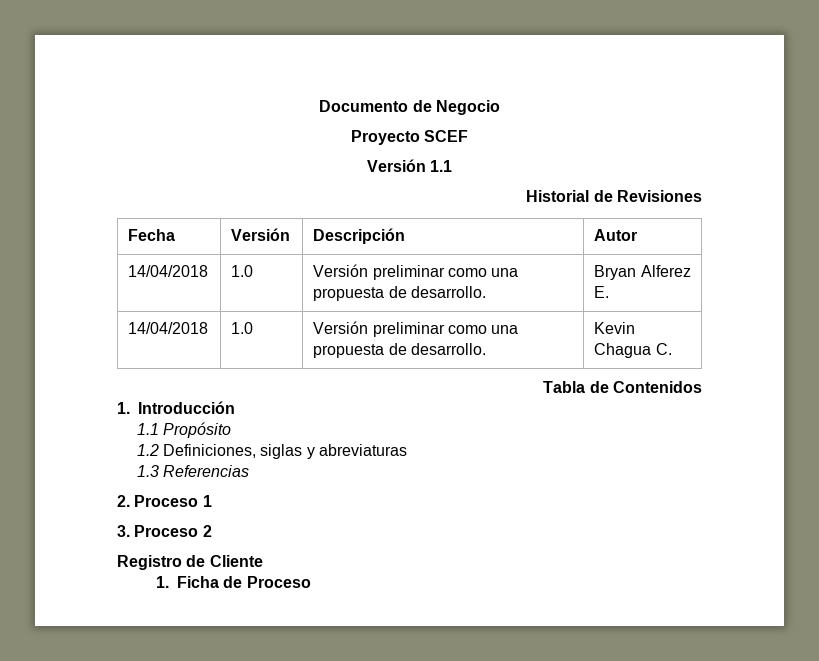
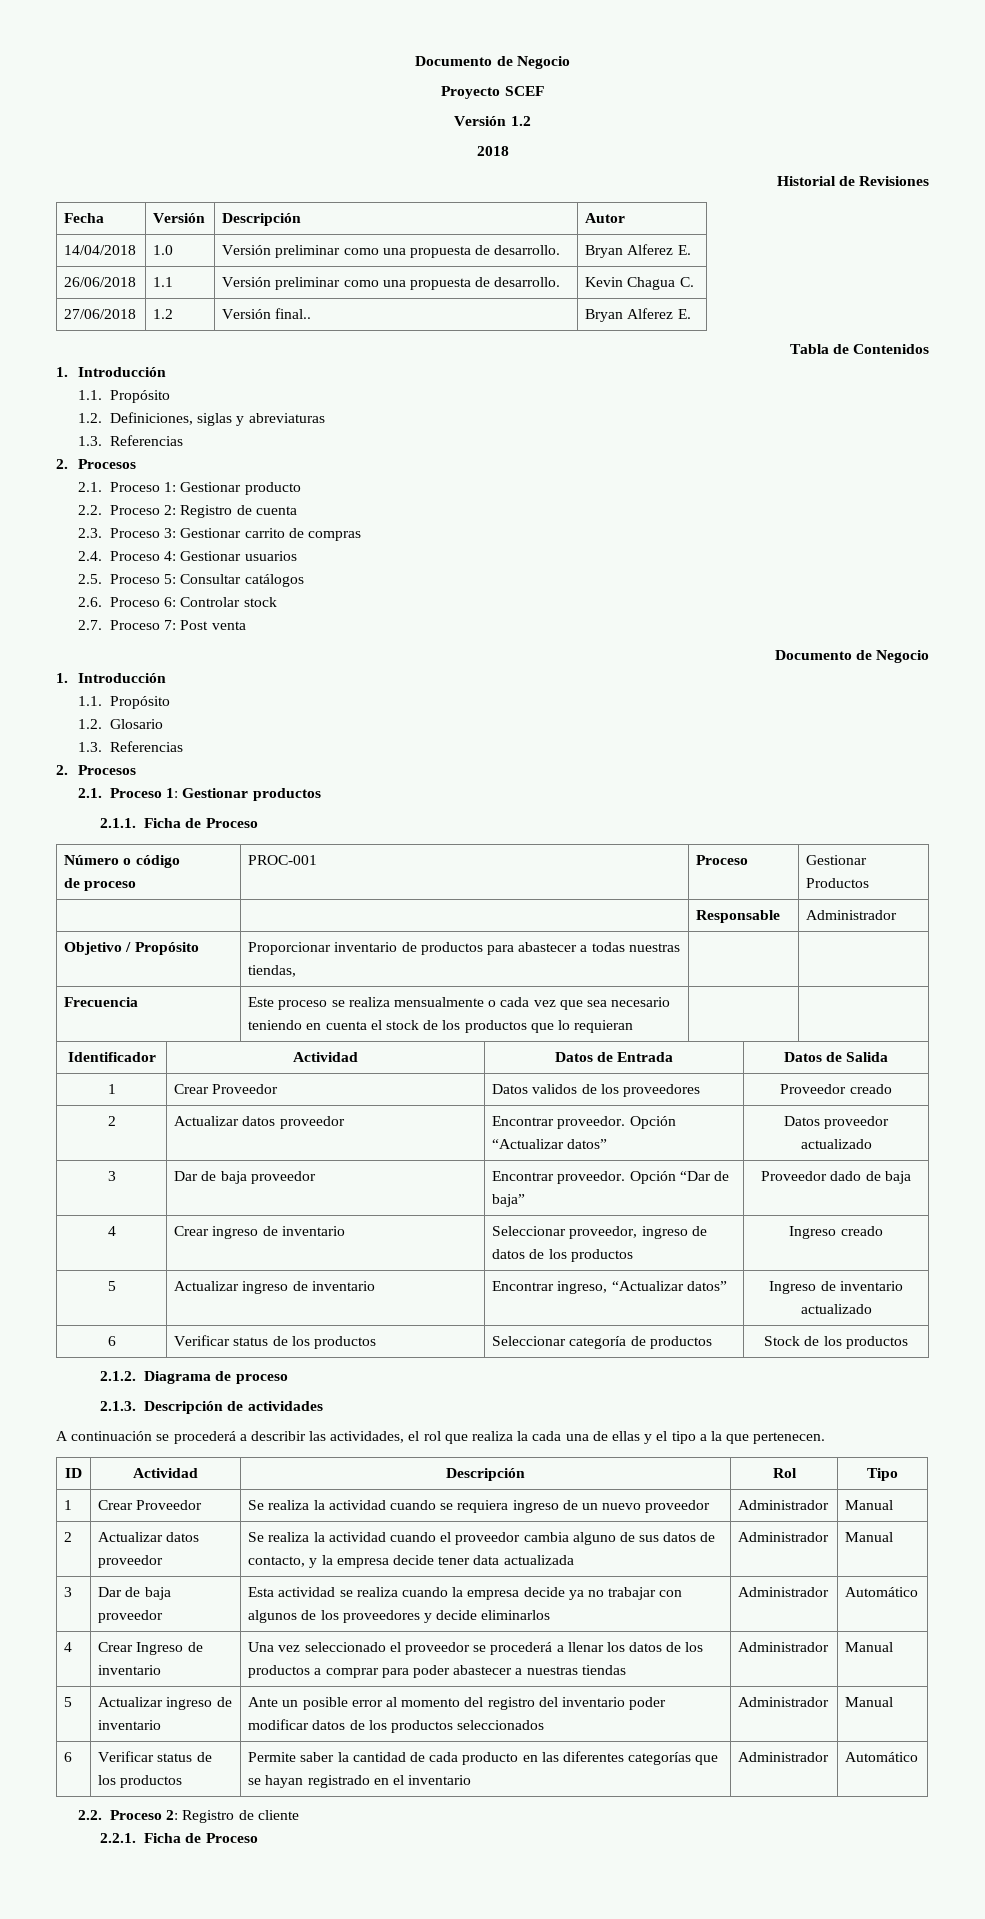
[430,160,453,172] 1.1 -> [510,116,531,126] [476,146,509,156] 1.2 // 2018
[128,322,209,334] [231,322,254,334] 14/04/2018 | 1.0 -> [64,277,137,287] [153,277,174,287] 26/06/2018 | 1.1
(672, 349) none -> [64,309,137,319] [153,309,174,319] [222,308,312,319] [585,308,691,322] // 27/06/2018 | 1.2 | Versión final.. | Bryan Alferez E.
[136,422,231,438] [136,444,159,456] 1.1 Propósito // 1.2 -> [78,390,170,403] [78,413,103,423] 1.1. Propósito // 1.2.
[136,465,249,477] [117,495,212,507] [117,525,212,537] [117,555,263,570] [156,576,170,588] 1.3 Referencias // 2. Proceso 1 // 3. Proceso 2 // Registro de Cliente // 1. -> [78,435,183,446] [56,459,137,469] [78,482,301,495] [78,505,297,518] [78,528,361,541] [78,551,297,561] [78,574,304,587] [78,597,277,607] [78,620,246,630] [774,650,929,663] [56,673,167,683] [78,696,170,709] [78,719,163,729] [78,741,183,752] [56,765,137,775] [78,788,321,801] [100,818,258,828] [64,855,180,868] [64,878,137,891] [248,855,318,865] [696,855,749,865] [806,855,868,865] [806,878,870,888] [696,910,781,923] [806,910,898,920] [64,942,199,955] [248,942,680,955] [248,965,297,977] [64,997,139,1007] [248,997,671,1010] [248,1020,634,1033] [67,1052,156,1062] [293,1052,358,1062] [554,1052,674,1062] [783,1052,889,1062] [107,1084,116,1094] [174,1084,279,1094] [492,1084,700,1097] [780,1084,892,1094] [107,1116,116,1126] [174,1116,345,1129] [492,1116,676,1129] [492,1139,608,1149] [783,1116,890,1129] [800,1139,872,1149] [107,1171,116,1181] [174,1171,316,1184] [492,1171,729,1184] [492,1194,526,1207] [761,1171,911,1184] [107,1226,116,1236] [174,1226,345,1239] [492,1226,707,1239] [492,1249,633,1262] [789,1226,883,1239] [107,1281,116,1291] [174,1281,375,1294] [492,1281,727,1294] [769,1281,903,1294] [800,1304,872,1314] [107,1336,116,1346] [174,1335,376,1349] [492,1336,712,1349] [764,1336,908,1349] [100,1371,288,1384] [100,1401,323,1414] [56,1431,826,1444] [65,1468,82,1478] [133,1468,198,1478] [446,1468,525,1481] [772,1468,797,1478] [867,1468,898,1481] [64,1500,73,1510] [98,1500,203,1510] [248,1500,711,1513] [738,1500,830,1510] [845,1500,894,1510] [64,1532,73,1542] [98,1532,200,1542] [98,1555,164,1568] [248,1532,716,1545] [248,1555,574,1568] [738,1532,830,1542] [845,1532,894,1542] [64,1587,73,1597] [98,1587,171,1600] [98,1610,164,1623] [248,1587,683,1600] [248,1610,551,1623] [738,1587,830,1597] [845,1587,919,1597] [64,1642,73,1652] [98,1642,203,1655] [98,1665,162,1675] [248,1642,704,1655] [248,1665,626,1678] [738,1642,830,1652] [845,1642,894,1652] [64,1697,73,1707] [98,1697,232,1710] [98,1720,162,1730] [248,1697,667,1710] [248,1719,545,1733] [738,1697,830,1707] [845,1697,894,1707] [64,1752,73,1762] [98,1751,212,1762] [98,1775,183,1788] [248,1751,719,1765] [248,1775,472,1788] [738,1752,830,1762] [845,1752,919,1762] [78,1810,299,1823] [100,1833,137,1843] 1.3. Referencias // 2. Procesos // 2.1. Proceso 1: Gestionar producto // 2.2. Proceso 2: Registro de cuenta // 2.3. Proceso 3: Gestionar carrito de compras // 2.4. Proceso 4: Gestionar usuarios // 2.5. Proceso 5: Consultar catálogos // 2.6. Proceso 6: Controlar stock // 2.7. Proceso 7: Post venta // Documento de Negocio // 1. Introducción // 1.1. Propósito // 1.2. Glosario // 1.3. Referencias // 2. Procesos // 2.1. Proceso 1: Gestionar productos // 2.1.1. Ficha de Proceso // Número o código // de proceso | PROC-001 | Proceso | Gestionar Productos // | | Responsable | Administrador // Objetivo / Propósito | Proporcionar inventario de productos para abastecer a todas nuestras tiendas, | | // Frecuencia | Este proceso se realiza mensualmente o cada vez que sea necesario teniendo en cuenta el stock de los productos que lo requieran | | // Identificador | Actividad | Datos de Entrada | Datos de Salida // 1 | Crear Proveedor | Datos validos de los proveedores | Proveedor creado // 2 | Actualizar datos proveedor | Encontrar proveedor. Opción “Actualizar datos” | Datos proveedor actualizado // 3 | Dar de baja proveedor | Encontrar proveedor. Opción “Dar de baja” | Proveedor dado de baja // 4 | Crear ingreso de inventario | Seleccionar proveedor, ingreso de datos de los productos | Ingreso creado // 5 | Actualizar ingreso de inventario | Encontrar ingreso, “Actualizar datos” | Ingreso de inventario actualizado // 6 | Verificar status de los productos | Seleccionar categoría de productos | Stock de los productos // 2.1.2. Diagrama de proceso // 2.1.3. Descripción de actividades // A continuación se procederá a describir las actividades, el rol que realiza la cada una de ellas y el tipo a la que pertenecen. // ID | Actividad | Descripción | Rol | Tipo // 1 | Crear Proveedor | Se realiza la actividad cuando se requiera ingreso de un nuevo proveedor | Administrador | Manual // 2 | Actualizar datos proveedor | Se realiza la actividad cuando el proveedor cambia alguno de sus datos de contacto, y la empresa decide tener data actualizada | Administrador | Manual // 3 | Dar de baja proveedor | Esta actividad se realiza cuando la empresa decide ya no trabajar con algunos de los proveedores y decide eliminarlos | Administrador | Automático // 4 | Crear Ingreso de inventario | Una vez seleccionado el proveedor se procederá a llenar los datos de los productos a comprar para poder abastecer a nuestras tiendas | Administrador | Manual // 5 | Actualizar ingreso de inventario | Ante un posible error al momento del registro del inventario poder modificar datos de los productos seleccionados | Administrador | Manual // 6 | Verificar status de los productos | Permite saber la cantidad de cada producto en las diferentes categorías que se hayan registrado en el inventario | Administrador | Automático // 2.2. Proceso 2: Registro de cliente // 2.2.1.

